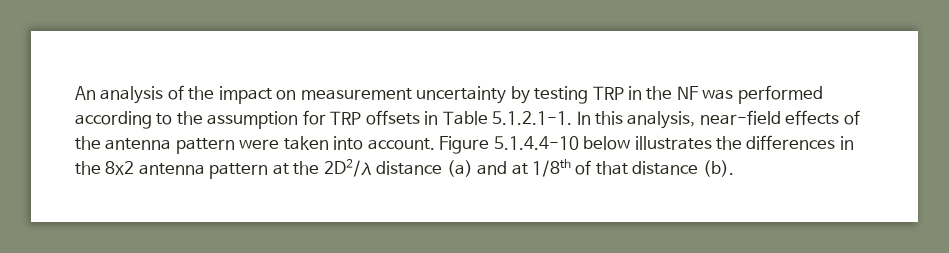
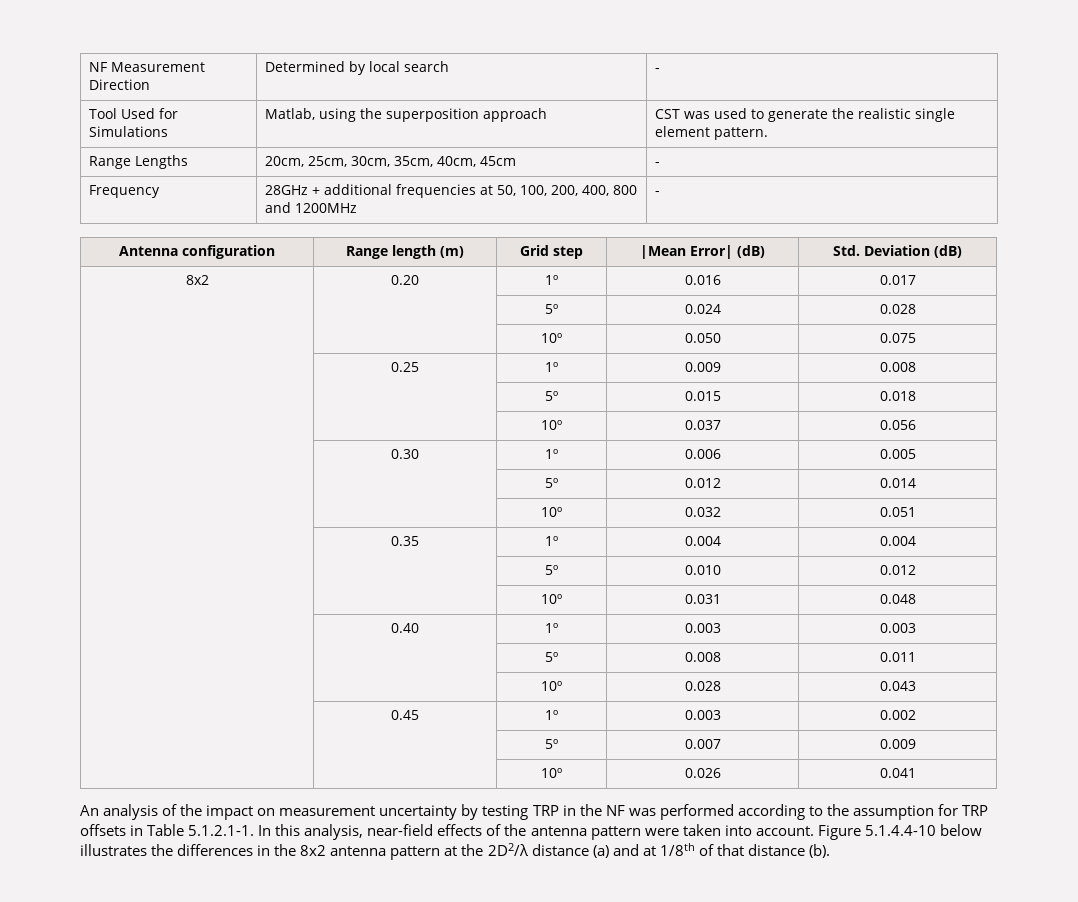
(75, 93) none -> [88,62,205,72] [88,79,150,90] [264,61,449,75] [654,68,660,72] [88,108,178,119] [88,126,168,137] [264,108,547,122] [654,108,955,122] [654,126,768,140] [88,155,188,169] [264,156,516,167] [654,162,660,166] [88,185,160,198] [264,184,637,198] [264,202,357,213] [654,191,660,195] [119,245,275,259] [346,245,464,259] [520,245,583,259] [640,245,765,259] [833,245,962,258] [185,275,209,285] [391,275,419,285] [545,275,558,285] [684,275,721,285] [879,275,916,285] [545,304,558,314] [684,304,721,314] [879,304,916,314] [541,333,562,343] [684,333,721,343] [879,333,916,343] [391,362,419,372] [545,362,558,372] [684,362,721,372] [879,362,916,372] [545,391,558,401] [684,391,721,401] [879,391,916,401] [541,420,562,430] [684,420,721,430] [879,420,916,430] [391,449,419,459] [545,449,558,459] [684,449,721,459] [879,449,916,459] [545,478,558,488] [684,478,721,488] [879,478,916,488] [541,507,562,517] [684,507,721,517] [879,507,916,517] [391,536,419,546] [545,536,558,546] [684,536,721,546] [879,536,916,546] [545,565,558,575] [684,565,721,575] [879,565,916,575] [541,594,562,604] [684,594,721,604] [879,594,916,604] [391,623,419,633] [545,623,558,633] [684,623,721,633] [879,623,916,633] [545,652,558,662] [684,652,721,662] [879,652,916,662] [541,681,562,691] [684,681,721,691] [879,681,916,691] [391,710,419,720] [545,710,558,720] [684,710,721,720] [879,710,916,720] [545,739,558,749] [684,739,721,749] [879,739,916,749] [541,768,562,778] [684,768,721,778] [879,768,916,778] NF Measurement Direction | Determined by local search | - // Tool Used for Simulations | Matlab, using the superposition approach | CST was used to generate the realistic single element pattern. // Range Lengths | 20cm, 25cm, 30cm, 35cm, 40cm, 45cm | - // Frequency | 28GHz + additional frequencies at 50, 100, 200, 400, 800 and 1200MHz | - // Antenna configuration | Range length (m) | Grid step | |Mean Error| (dB) | Std. Deviation (dB) // 8x2 | 0.20 | 1º | 0.016 | 0.017 // | | 5º | 0.024 | 0.028 // | | 10º | 0.050 | 0.075 // | 0.25 | 1º | 0.009 | 0.008 // | | 5º | 0.015 | 0.018 // | | 10º | 0.037 | 0.056 // | 0.30 | 1º | 0.006 | 0.005 // | | 5º | 0.012 | 0.014 // | | 10º | 0.032 | 0.051 // | 0.35 | 1º | 0.004 | 0.004 // | | 5º | 0.010 | 0.012 // | | 10º | 0.031 | 0.048 // | 0.40 | 1º | 0.003 | 0.003 // | | 5º | 0.008 | 0.011 // | | 10º | 0.028 | 0.043 // | 0.45 | 1º | 0.003 | 0.002 // | | 5º | 0.007 | 0.009 // | | 10º | 0.026 | 0.041 //

